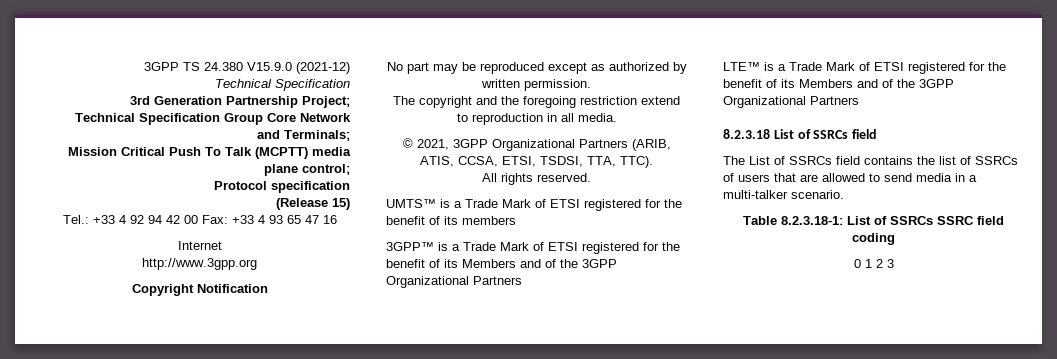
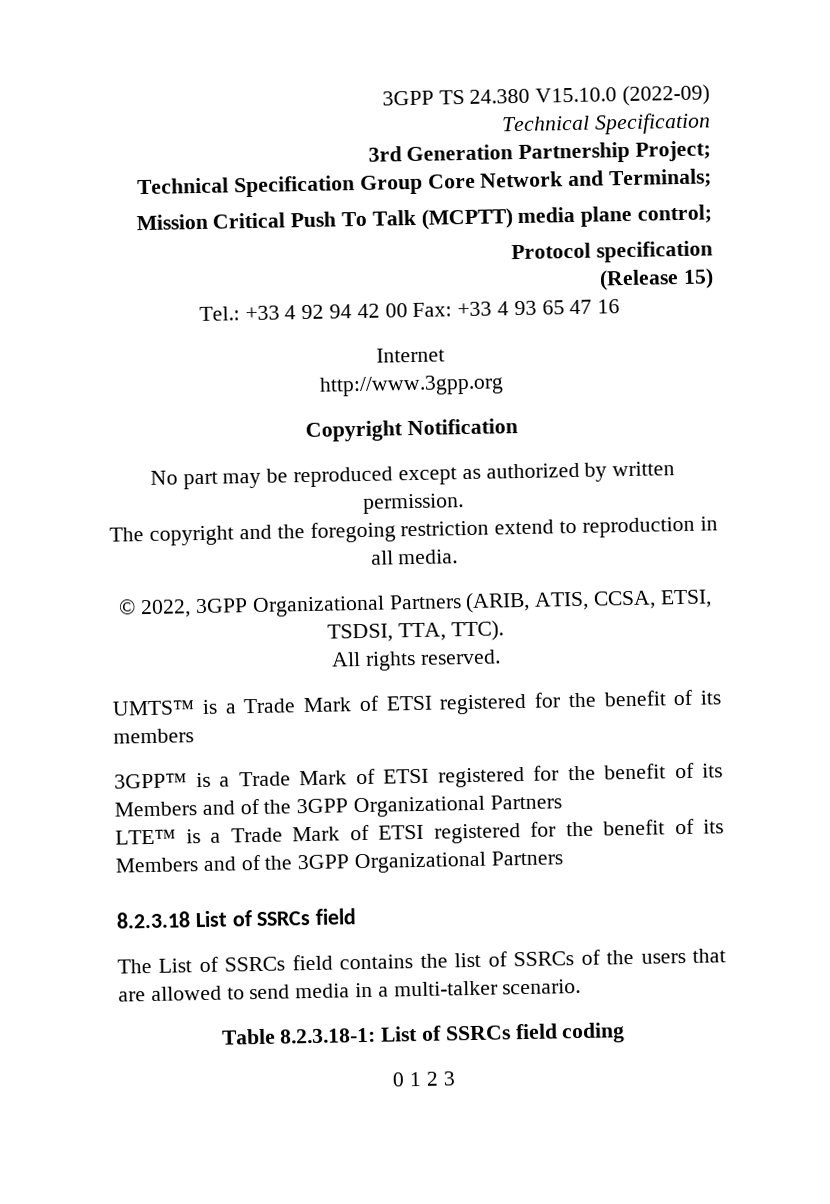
[247,62,350,74] V15.9.0 (2021-12) -> [535,84,710,107] V15.10.0 (2022-09)
[416,139,449,150] 2021, -> [140,599,192,619] 2022,
(734, 177) none -> [606,949,635,965] the
[937,216,974,225] SSRC -> (511, 1033) none

